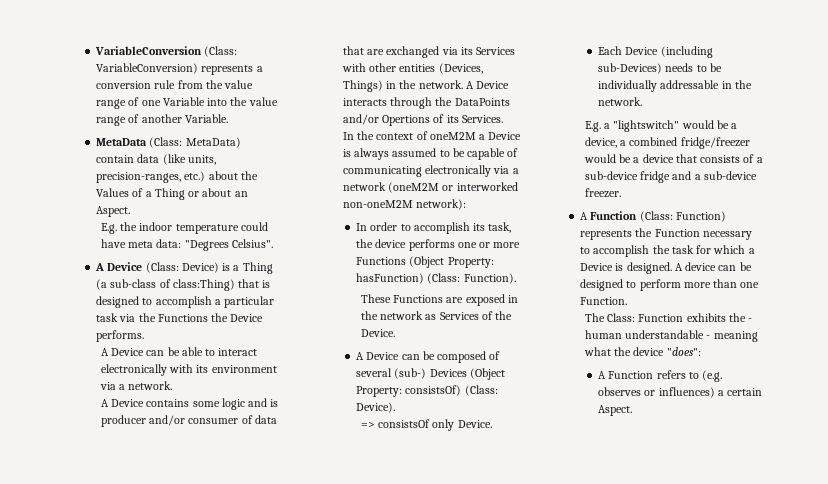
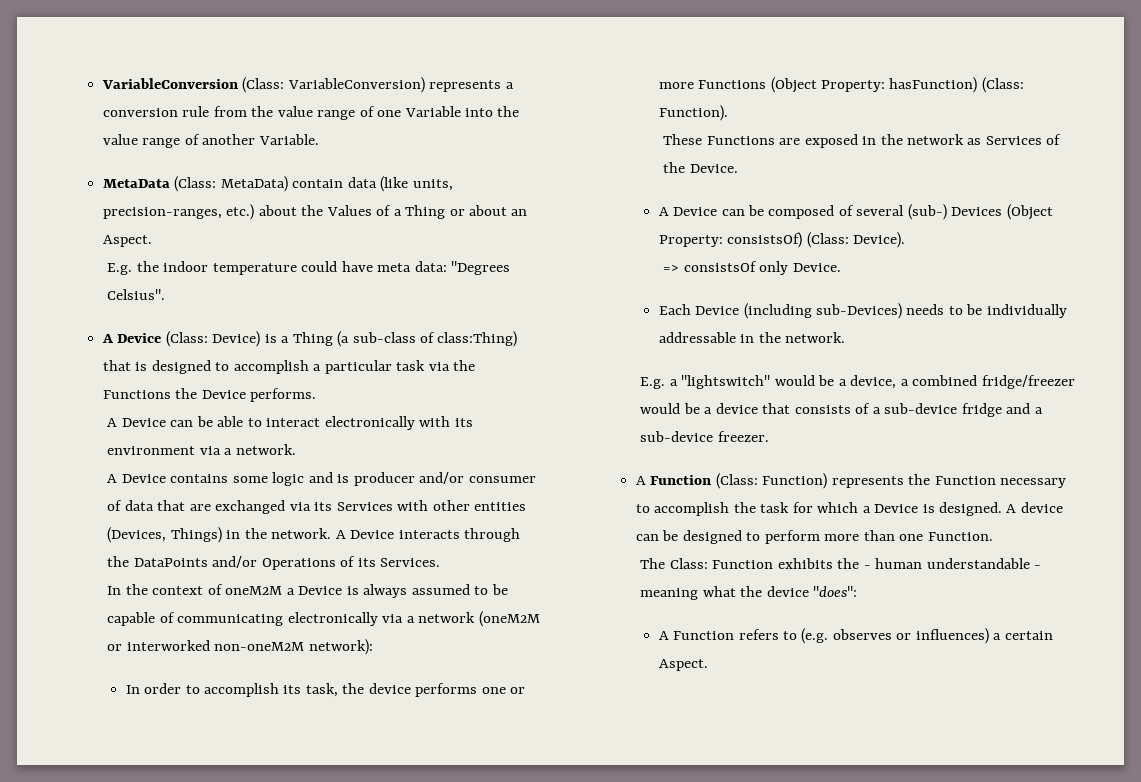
[382,115,431,126] Opertions -> [261,558,336,570] Operations

